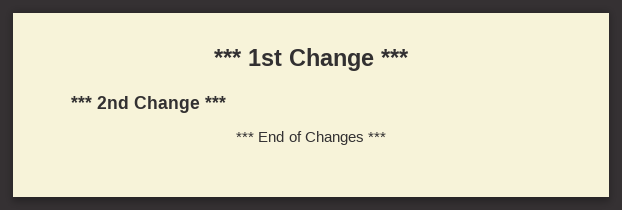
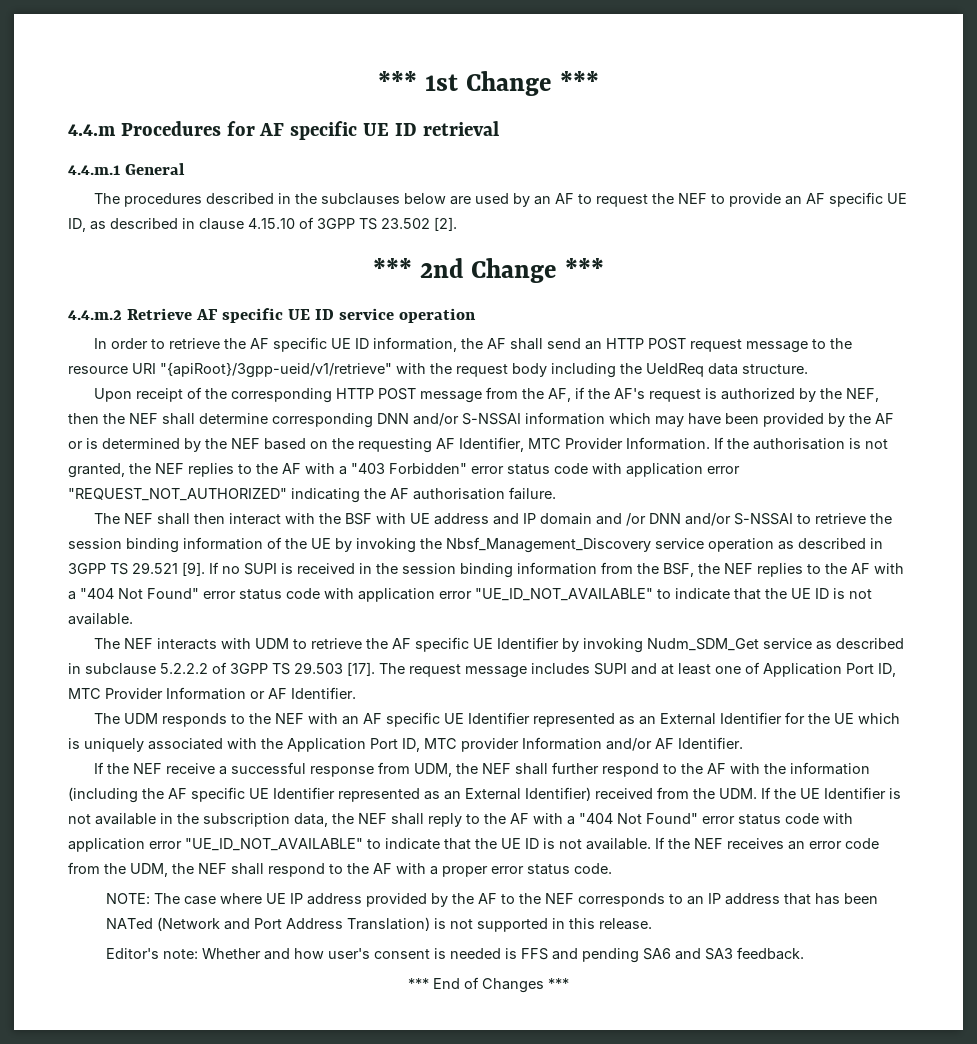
[71,96,226,113] *** 2nd Change *** -> [68,121,499,140] [68,163,185,175] [93,192,907,207] [68,217,457,232] [372,258,605,283] [68,308,476,323] [93,337,852,353] [68,362,808,378] [93,387,879,403] [68,412,894,428] [68,437,888,453] [68,463,740,478] [68,487,556,503] [93,513,892,526] [68,537,883,553] [68,562,904,578] [68,588,872,602] [68,613,133,625] [93,637,904,653] [68,662,896,678] [68,687,356,700] [93,712,900,727] [68,737,743,752] [93,762,870,777] [68,787,901,803] [68,813,853,827] [68,837,879,852] [68,862,612,877] [105,893,878,907] [105,917,652,932] [105,947,804,963] 4.4.m Procedures for AF specific UE ID retrieval // 4.4.m.1 General // The procedures described in the subclauses below are used by an AF to request the NEF to provide an AF specific UE ID, as described in clause 4.15.10 of 3GPP TS 23.502 [2]. // *** 2nd Change *** // 4.4.m.2 Retrieve AF specific UE ID service operation // In order to retrieve the AF specific UE ID information, the AF shall send an HTTP POST request message to the resource URI "{apiRoot}/3gpp-ueid/v1/retrieve" with the request body including the UeIdReq data structure. // Upon receipt of the corresponding HTTP POST message from the AF, if the AF's request is authorized by the NEF, then the NEF shall determine corresponding DNN and/or S-NSSAI information which may have been provided by the AF or is determined by the NEF based on the requesting AF Identifier, MTC Provider Information. If the authorisation is not granted, the NEF replies to the AF with a "403 Forbidden" error status code with application error "REQUEST_NOT_AUTHORIZED" indicating the AF authorisation failure. // The NEF shall then interact with the BSF with UE address and IP domain and /or DNN and/or S-NSSAI to retrieve the session binding information of the UE by invoking the Nbsf_Management_Discovery service operation as described in 3GPP TS 29.521 [9]. If no SUPI is received in the session binding information from the BSF, the NEF replies to the AF with a "404 Not Found" error status code with application error "UE_ID_NOT_AVAILABLE" to indicate that the UE ID is not available. // The NEF interacts with UDM to retrieve the AF specific UE Identifier by invoking Nudm_SDM_Get service as described in subclause 5.2.2.2 of 3GPP TS 29.503 [17]. The request message includes SUPI and at least one of Application Port ID, MTC Provider Information or AF Identifier. // The UDM responds to the NEF with an AF specific UE Identifier represented as an External Identifier for the UE which is uniquely associated with the Application Port ID, MTC provider Information and/or AF Identifier. // If the NEF receive a successful response from UDM, the NEF shall further respond to the AF with the information (including the AF specific UE Identifier represented as an External Identifier) received from the UDM. If the UE Identifier is not available in the subscription data, the NEF shall reply to the AF with a "404 Not Found" error status code with application error "UE_ID_NOT_AVAILABLE" to indicate that the UE ID is not available. If the NEF receives an error code from the UDM, the NEF shall respond to the AF with a proper error status code. // NOTE: The case where UE IP address provided by the AF to the NEF corresponds to an IP address that has been NATed (Network and Port Address Translation) is not supported in this release. // Editor's note: Whether and how user's consent is needed is FFS and pending SA6 and SA3 feedback.

